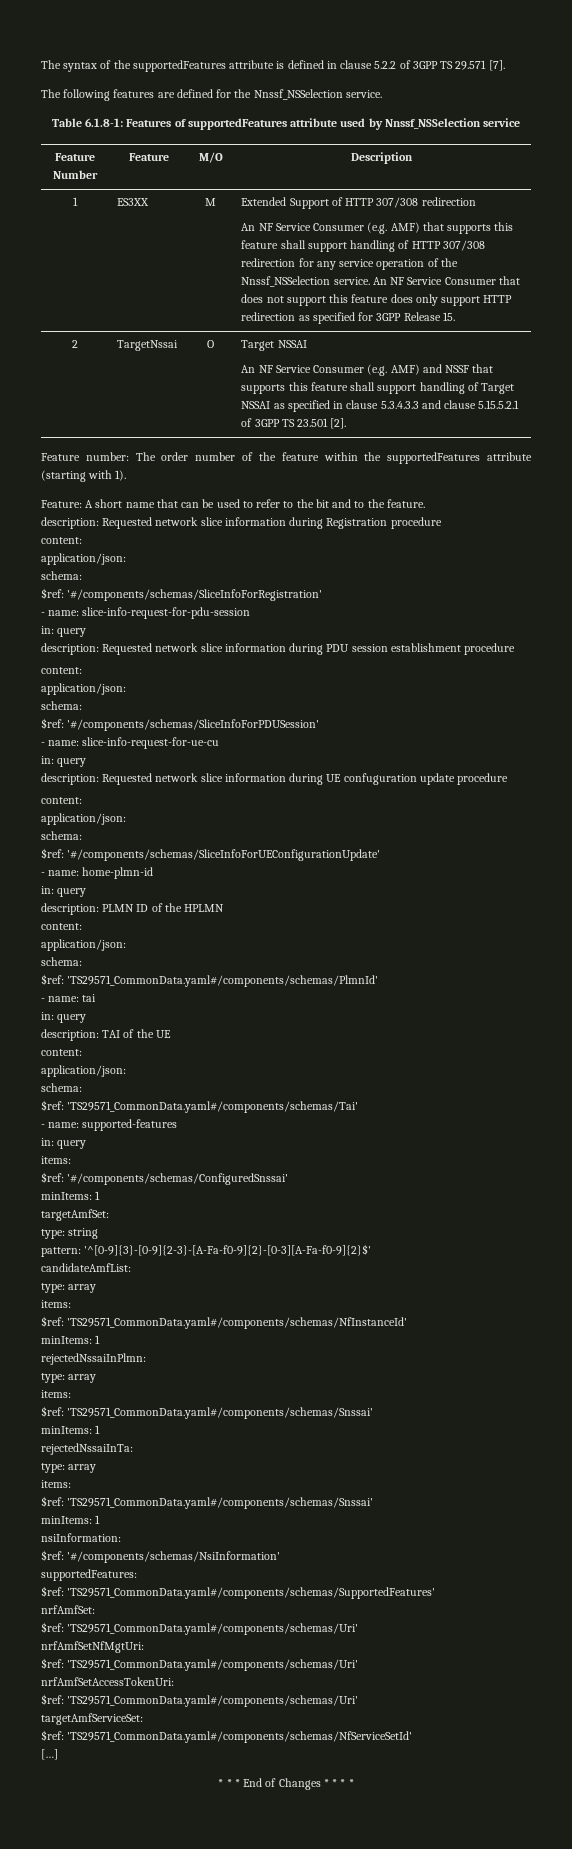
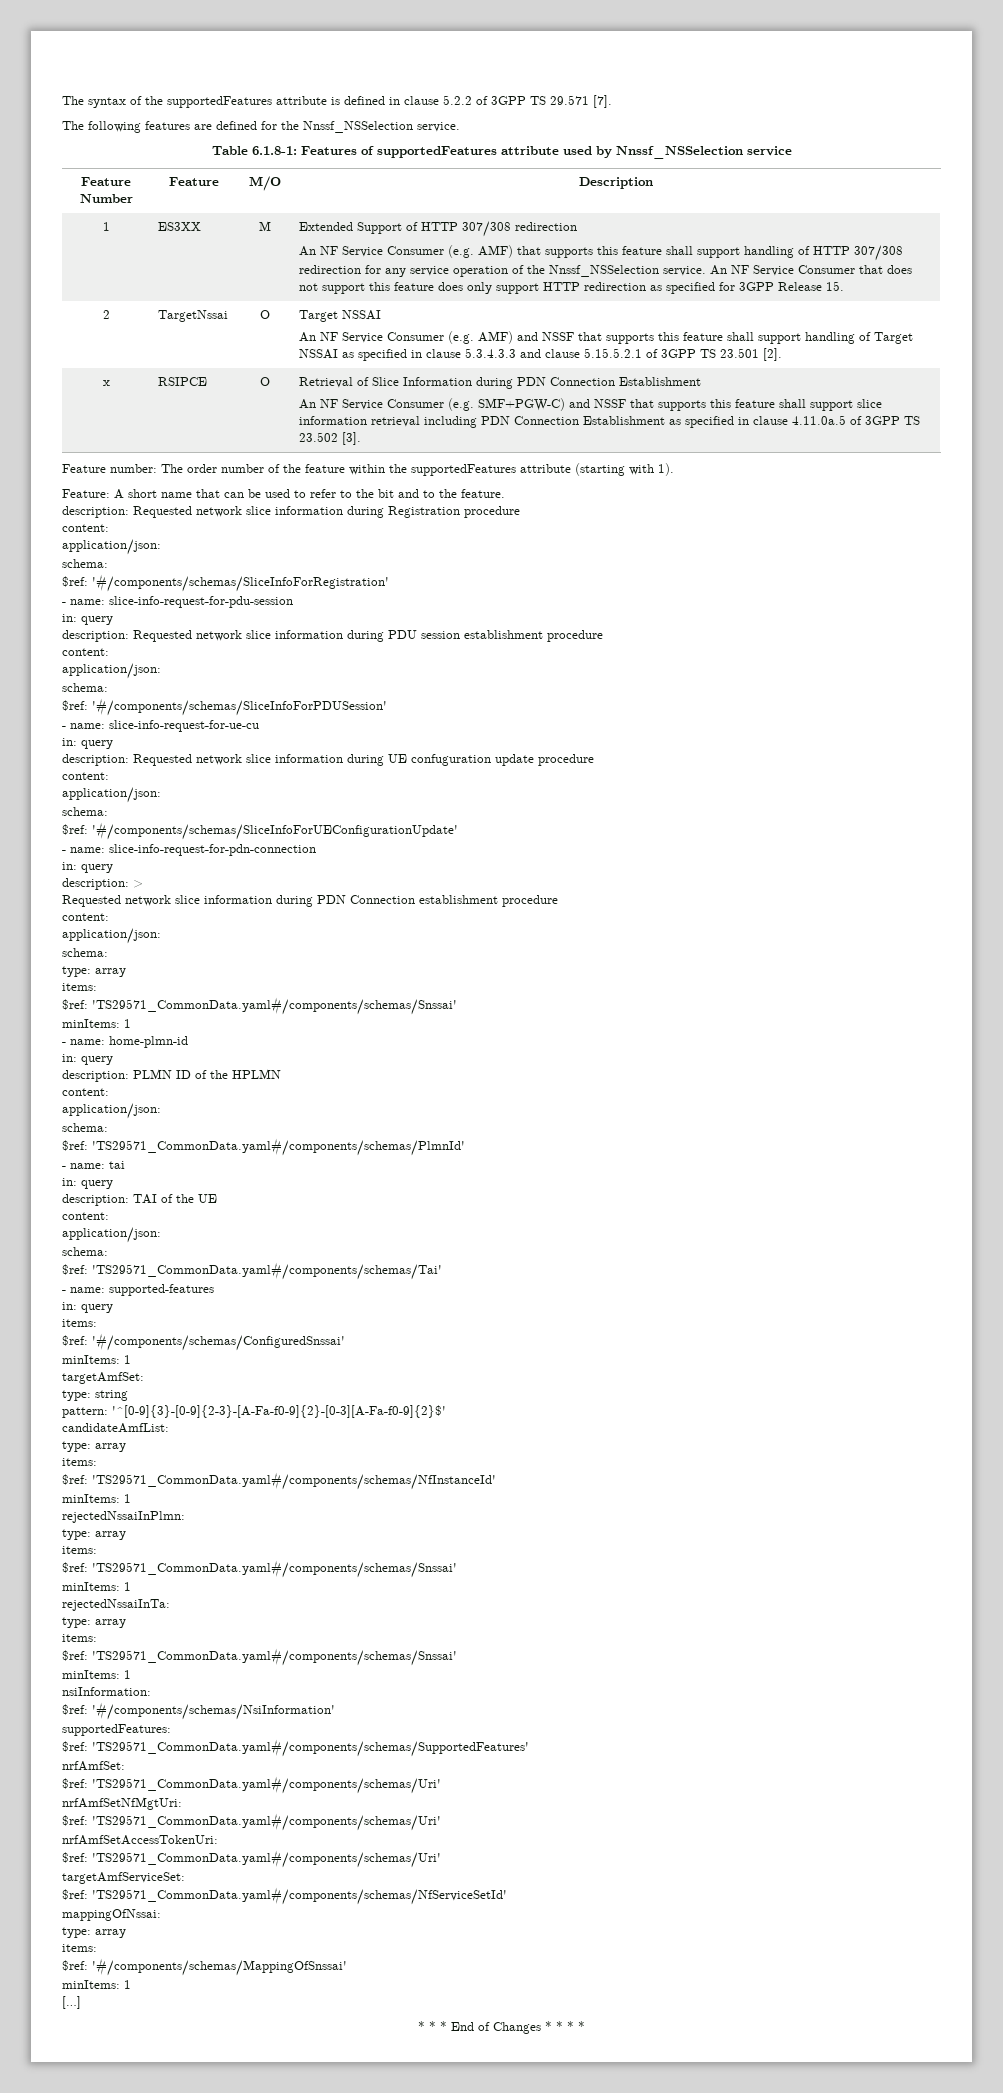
(347, 423) none -> [102,380,110,386] [158,377,208,386] [259,377,270,386] [299,377,702,389] [299,398,883,411] [299,415,921,428] [299,432,362,445] // x | RSIPCE | O | Retrieval of Slice Information during PDN Connection Establishment // An NF Service Consumer (e.g. SMF+PGW-C) and NSSF that supports this feature shall support slice information retrieval including PDN Connection Establishment as specified in clause 4.11.0a.5 of 3GPP TS 23.502 [3].
(381, 855) none -> [62,844,316,856] [62,862,113,873] [62,878,143,890] [62,895,558,907] [62,913,109,921] [62,928,161,944] [62,948,108,957] [62,966,126,977] [62,983,97,991] [62,997,457,1015] [62,1019,131,1028] // - name: slice-info-request-for-pdn-connection // in: query // description: > // Requested network slice information during PDN Connection establishment procedure // content: // application/json: // schema: // type: array // items: // $ref: 'TS29571_CommonData.yaml#/components/schemas/Snssai' // minItems: 1
(413, 1737) none -> [62,1909,161,1921] [62,1927,126,1938] [62,1944,97,1952] [62,1958,347,1976] [62,1980,131,1989] // mappingOfNssai: // type: array // items: // $ref: '#/components/schemas/MappingOfSnssai' // minItems: 1

